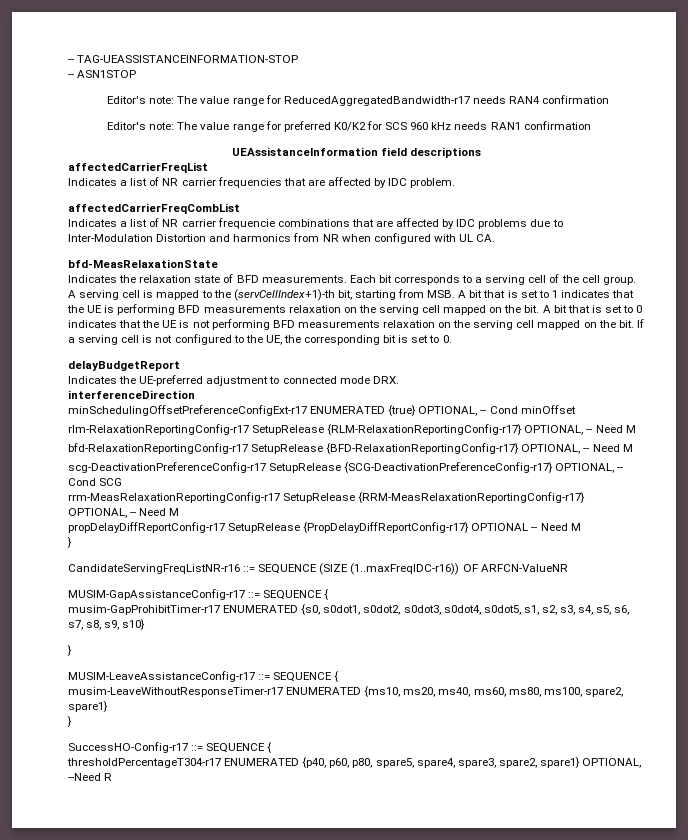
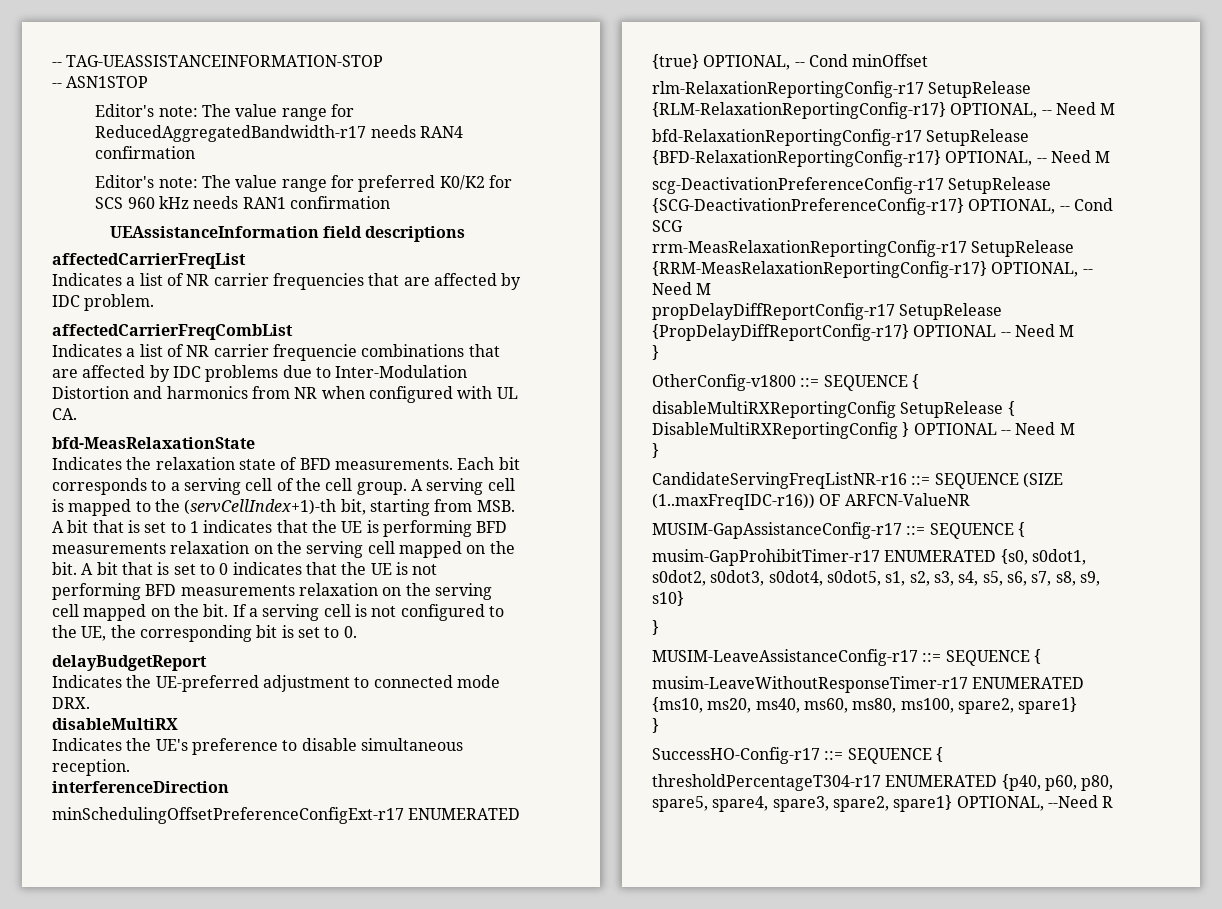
(399, 380) none -> [52,718,178,730] [52,738,463,755] [52,759,130,776] // disableMultiRX // Indicates the UE's preference to disable simultaneous reception.
(72, 542) none -> [652,374,919,391] [652,401,1015,418] [652,422,1075,439] [652,443,659,458] // OtherConfig-v1800 ::= SEQUENCE { // disableMultiRXReportingConfig SetupRelease { DisableMultiRXReportingConfig } OPTIONAL -- Need M // }

